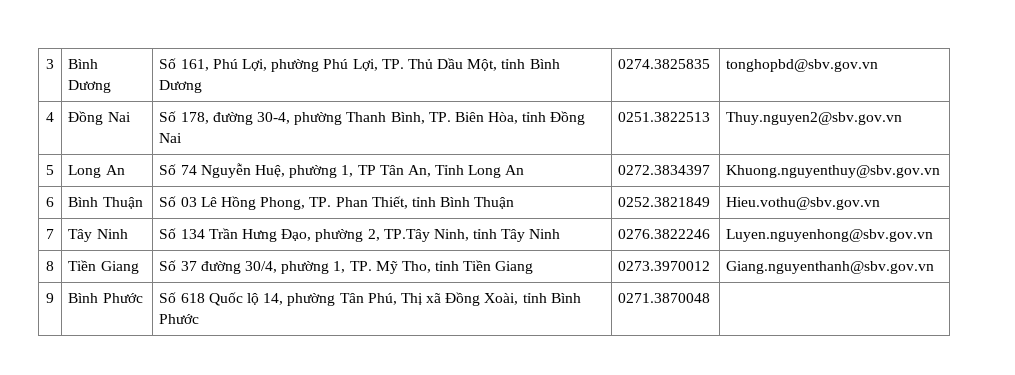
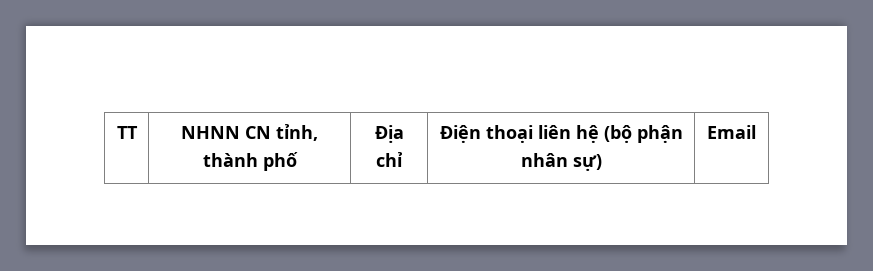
[46,59,54,69] [68,59,99,69] [68,80,112,93] [159,58,560,72] [159,80,203,93] [618,59,711,69] [726,59,879,72] [46,112,54,122] [68,111,131,125] [159,111,586,125] [159,133,183,143] [618,112,711,122] [726,112,903,125] [46,165,54,175] [68,165,125,178] [159,163,525,178] [618,165,711,175] [726,165,941,178] [46,197,54,207] [68,197,143,209] [159,196,515,210] [618,197,711,207] [726,197,881,210] [46,229,54,239] [68,229,128,242] [159,228,561,242] [618,229,711,239] [726,229,934,242] [46,261,54,271] [68,260,139,274] [159,260,534,274] [618,261,711,271] [726,261,935,274] [46,293,54,303] [68,293,143,303] [159,292,581,306] [159,314,200,324] [618,293,711,303] 3 | Bình Dương | Số 161, Phú Lợi, phường Phú Lợi, TP. Thủ Dầu Một, tỉnh Bình Dương | 0274.3825835 | tonghopbd@sbv.gov.vn // 4 | Đồng Nai | Số 178, đường 30-4, phường Thanh Bình, TP. Biên Hòa, tỉnh Đồng Nai | 0251.3822513 | Thuy.nguyen2@sbv.gov.vn // 5 | Long An | Số 74 Nguyễn Huệ, phường 1, TP Tân An, Tỉnh Long An | 0272.3834397 | Khuong.nguyenthuy@sbv.gov.vn // 6 | Bình Thuận | Số 03 Lê Hồng Phong, TP. Phan Thiết, tỉnh Bình Thuận | 0252.3821849 | Hieu.vothu@sbv.gov.vn // 7 | Tây Ninh | Số 134 Trần Hưng Đạo, phường 2, TP.Tây Ninh, tỉnh Tây Ninh | 0276.3822246 | Luyen.nguyenhong@sbv.gov.vn // 8 | Tiền Giang | Số 37 đường 30/4, phường 1, TP. Mỹ Tho, tỉnh Tiền Giang | 0273.3970012 | Giang.nguyenthanh@sbv.gov.vn // 9 | Bình Phước | Số 618 Quốc lộ 14, phường Tân Phú, Thị xã Đồng Xoài, tỉnh Bình Phước | 0271.3870048 | -> [116,126,138,139] [181,124,318,141] [202,152,298,171] [374,125,404,143] [376,152,403,167] [439,125,683,143] [520,153,602,171] [707,125,756,139] TT | NHNN CN tỉnh, thành phố | Địa chỉ | Điện thoại liên hệ (bộ phận nhân sự) | Email

